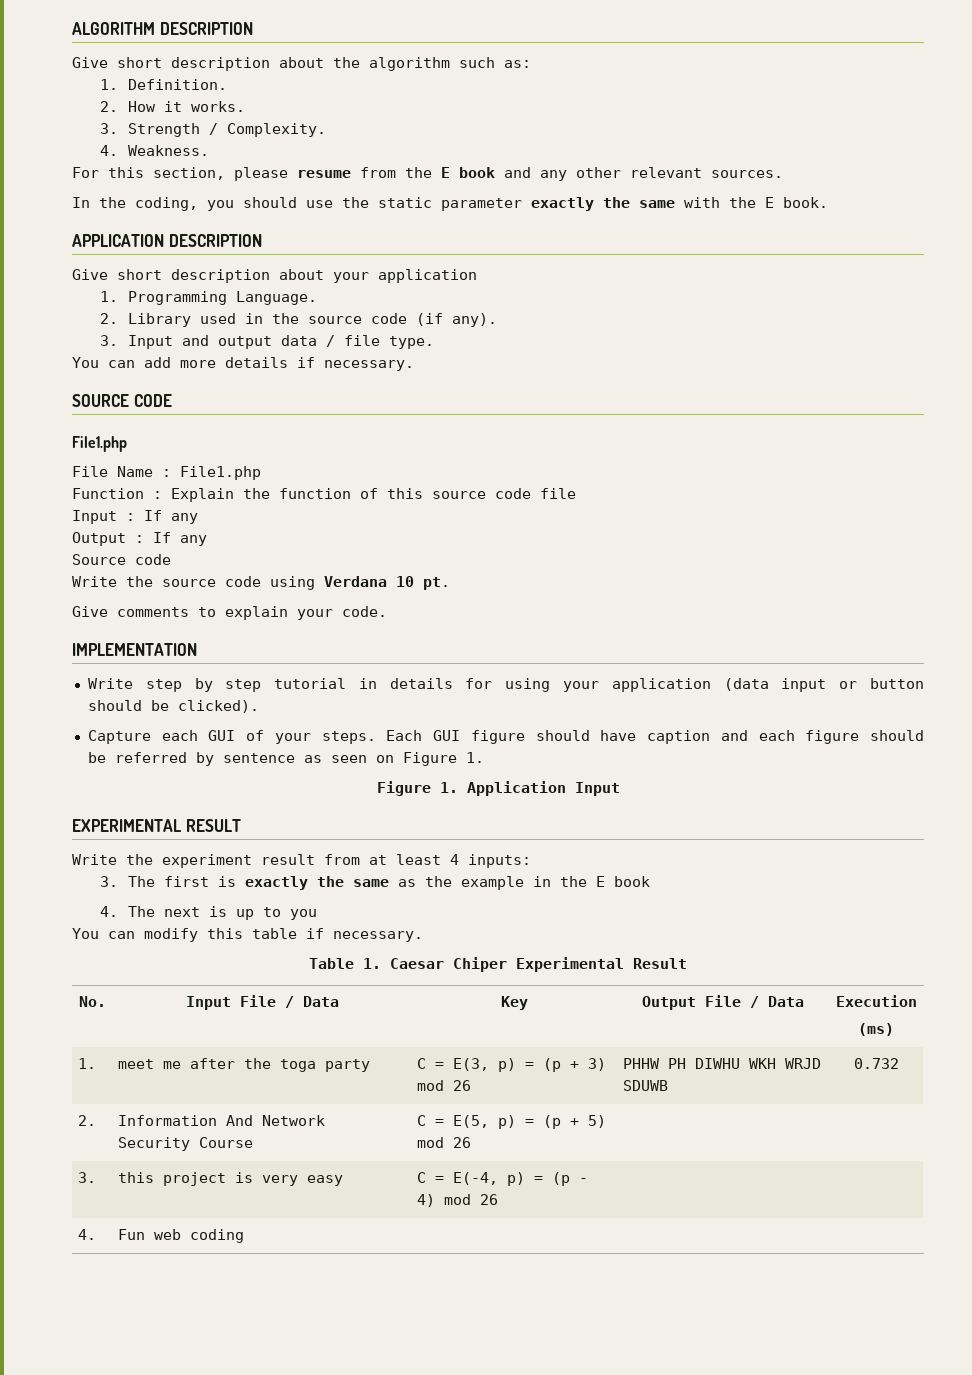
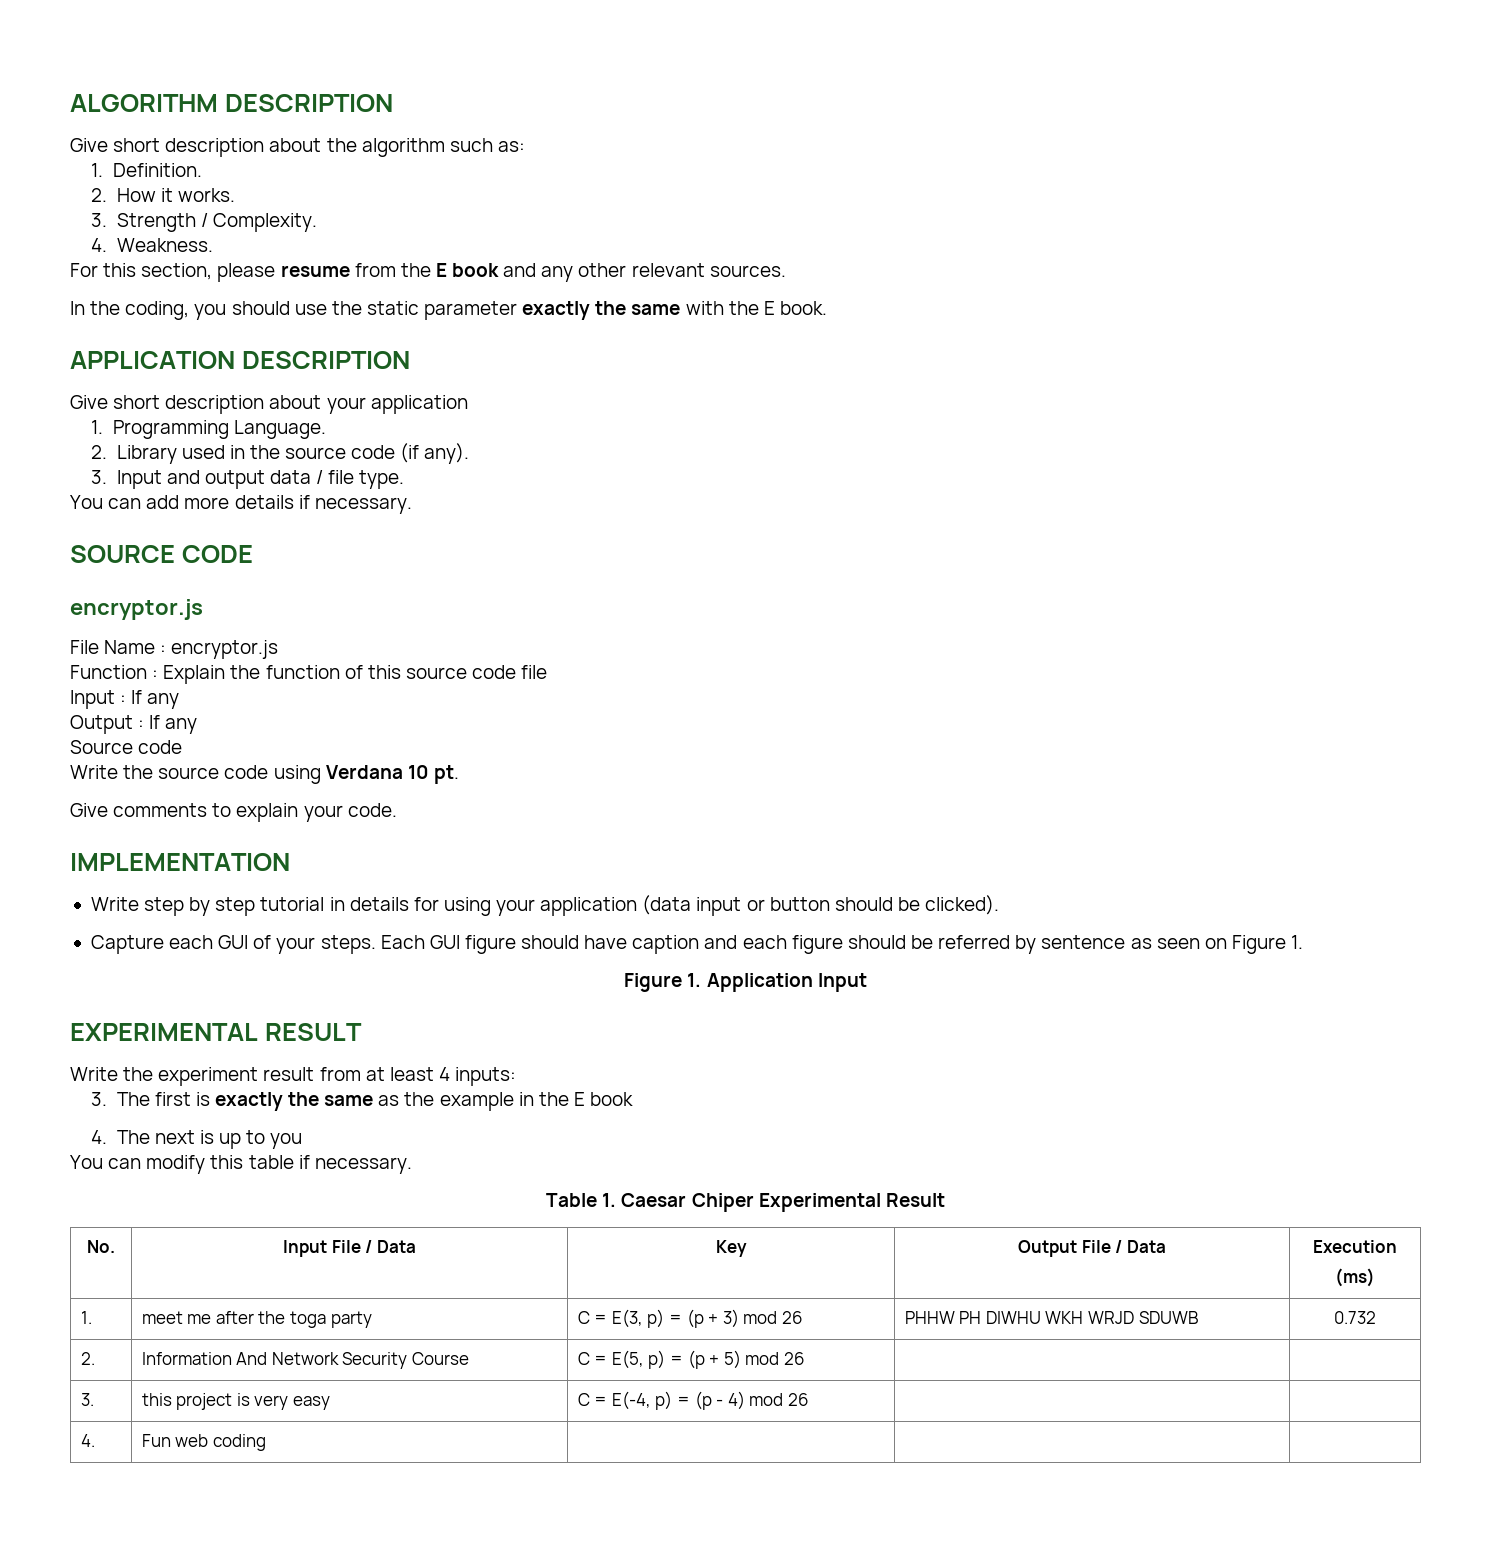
[72,436,127,452] File1.php -> [70,599,203,620] encryptor.js
[180,466,261,480] File1.php -> [171,640,279,659] encryptor.js

